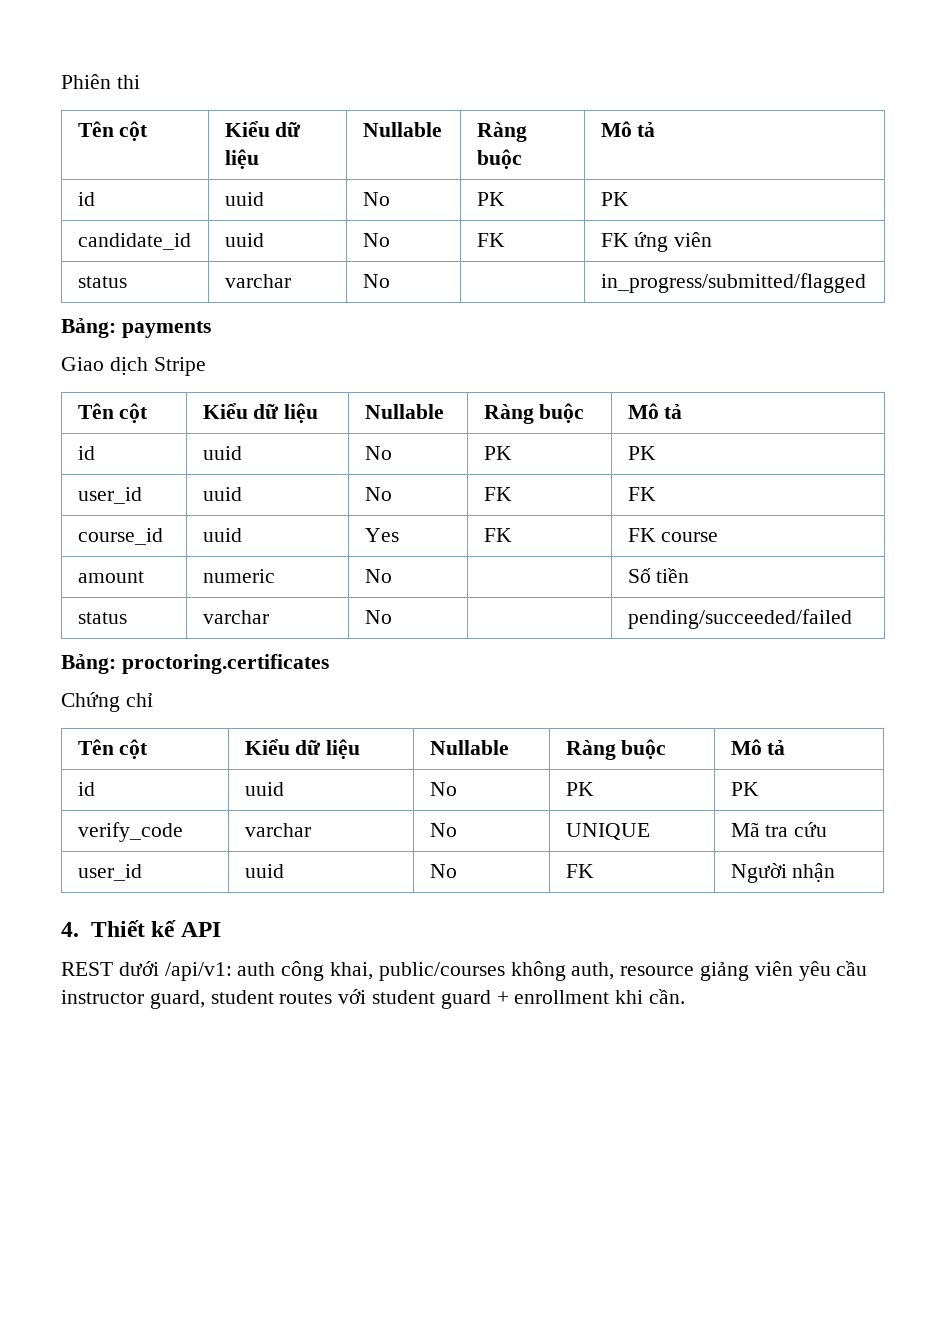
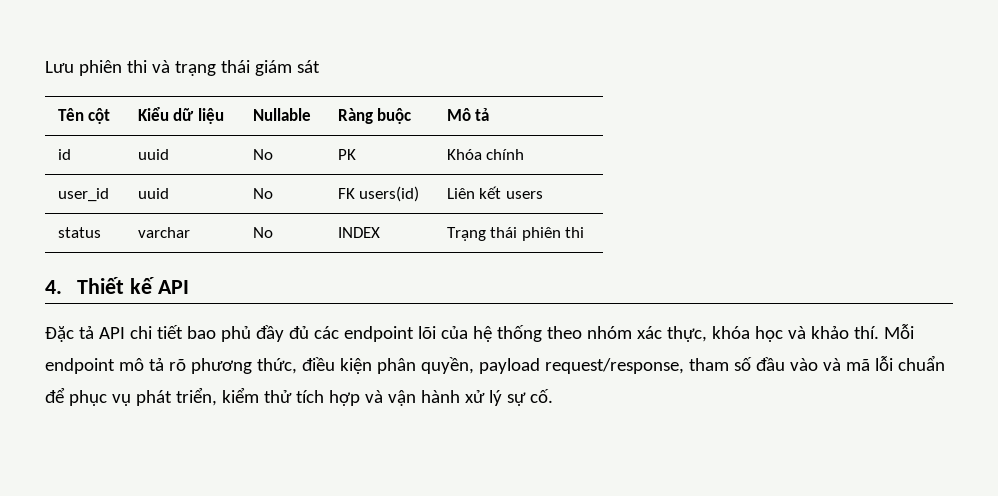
[61,74,140,89] Phiên thi -> [45,60,320,76] Lưu phiên thi và trạng thái giám sát
[600,192,629,206] [77,233,191,250] [224,233,264,247] [362,233,390,247] [476,233,505,247] [600,232,713,252] [77,276,127,288] [224,274,291,288] [362,274,390,288] [600,273,866,293] [61,318,211,338] [61,357,206,376] [77,403,149,423] [202,403,319,423] [364,404,444,419] [483,403,585,424] [627,403,683,419] [77,446,95,460] [202,446,242,460] [364,446,392,460] [483,446,512,460] [627,446,656,460] [77,487,142,504] [202,487,242,501] [364,487,392,501] [483,487,512,501] [627,487,656,501] [77,528,163,545] [202,528,242,542] [364,528,399,542] [483,528,512,542] [627,528,719,542] [77,571,144,583] [202,569,275,583] [364,569,392,583] [627,568,690,583] [77,612,127,624] [202,610,269,624] [364,610,392,624] [627,609,852,629] [61,654,329,674] [61,692,153,712] [77,739,149,759] [244,739,361,759] [429,740,509,755] [565,739,667,760] [730,739,786,755] [77,782,95,796] [244,782,284,796] [429,782,457,796] [565,782,594,796] [730,782,759,796] [77,822,183,842] [244,823,311,837] [429,823,457,837] [565,823,650,840] [730,822,828,837] [77,864,142,881] [244,864,284,878] [429,864,457,878] [565,864,594,878] [730,863,836,883] [61,920,221,937] [61,961,868,981] [61,989,686,1009] PK // candidate_id | uuid | No | FK | FK ứng viên // status | varchar | No | | in_progress/submitted/flagged // Bảng: payments // Giao dịch Stripe // Tên cột | Kiểu dữ liệu | Nullable | Ràng buộc | Mô tả // id | uuid | No | PK | PK // user_id | uuid | No | FK | FK // course_id | uuid | Yes | FK | FK course // amount | numeric | No | | Số tiền // status | varchar | No | | pending/succeeded/failed // Bảng: proctoring.certificates // Chứng chỉ // Tên cột | Kiểu dữ liệu | Nullable | Ràng buộc | Mô tả // id | uuid | No | PK | PK // verify_code | varchar | No | UNIQUE | Mã tra cứu // user_id | uuid | No | FK | Người nhận // 4. Thiết kế API // REST dưới /api/v1: auth công khai, public/courses không auth, resource giảng viên yêu cầu instructor guard, student routes với student guard + enrollment khi cần. -> [446,149,525,160] [57,188,109,202] [137,188,169,199] [252,188,273,199] [337,186,420,202] [446,186,543,199] [57,227,101,238] [137,227,190,238] [252,227,273,238] [337,227,380,238] [446,227,585,241] [45,277,189,294] [45,324,914,342] [45,355,945,374] [45,387,553,406] Khóa chính // user_id | uuid | No | FK users(id) | Liên kết users // status | varchar | No | INDEX | Trạng thái phiên thi // 4. Thiết kế API // Đặc tả API chi tiết bao phủ đầy đủ các endpoint lõi của hệ thống theo nhóm xác thực, khóa học và khảo thí. Mỗi endpoint mô tả rõ phương thức, điều kiện phân quyền, payload request/response, tham số đầu vào và mã lỗi chuẩn để phục vụ phát triển, kiểm thử tích hợp và vận hành xử lý sự cố.

